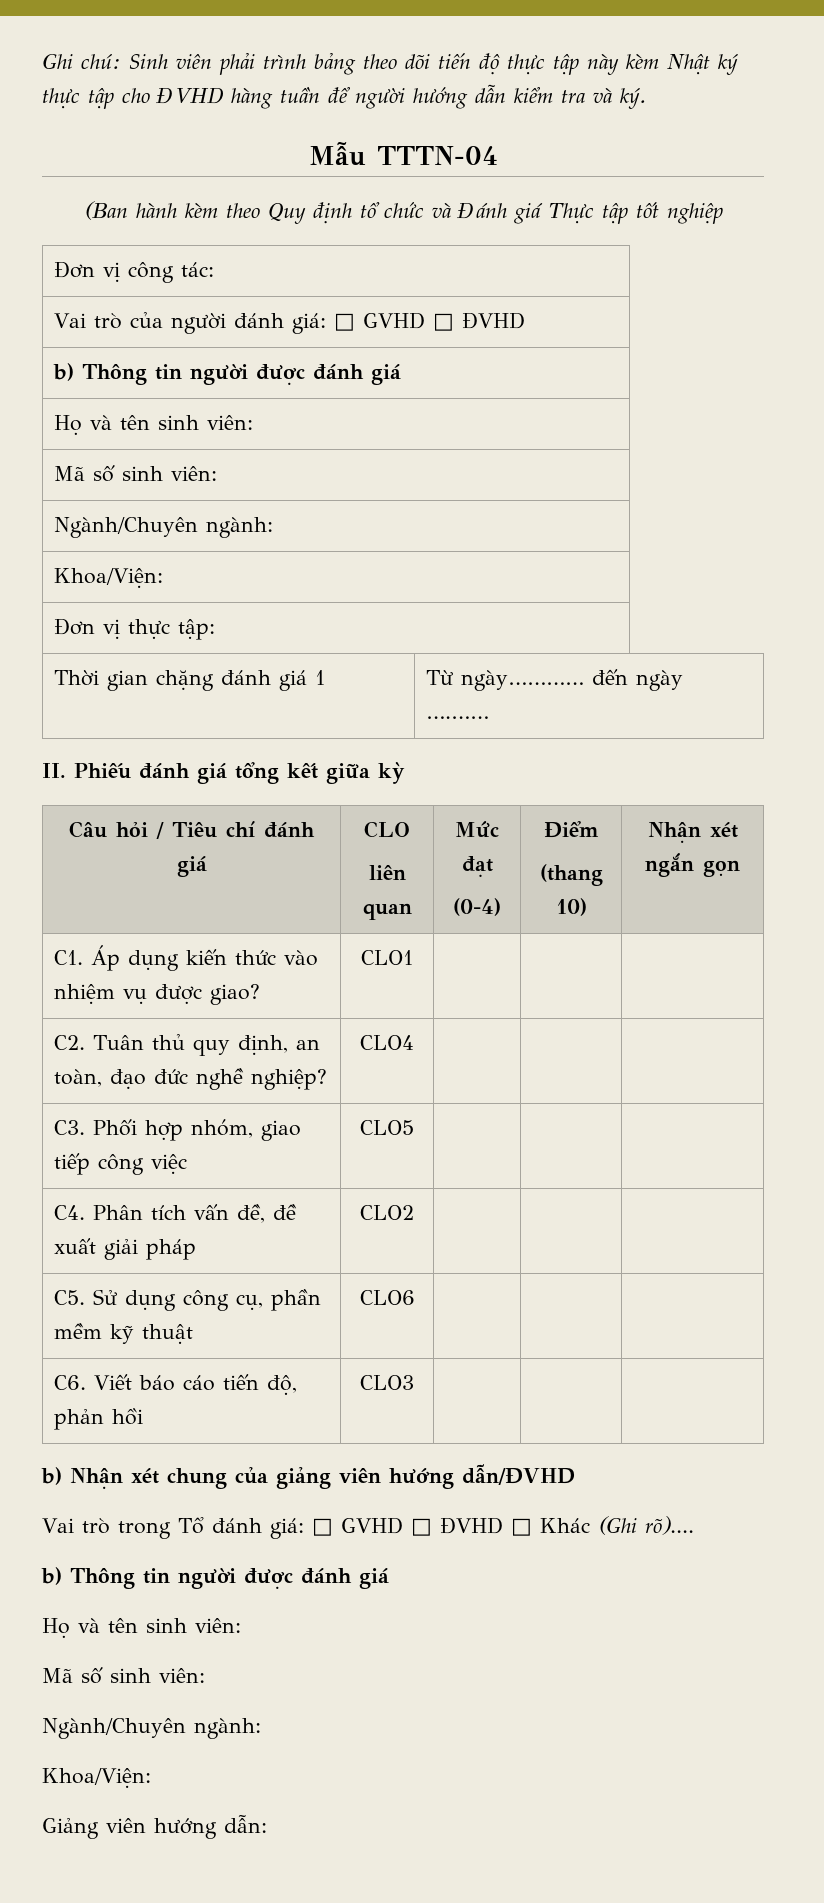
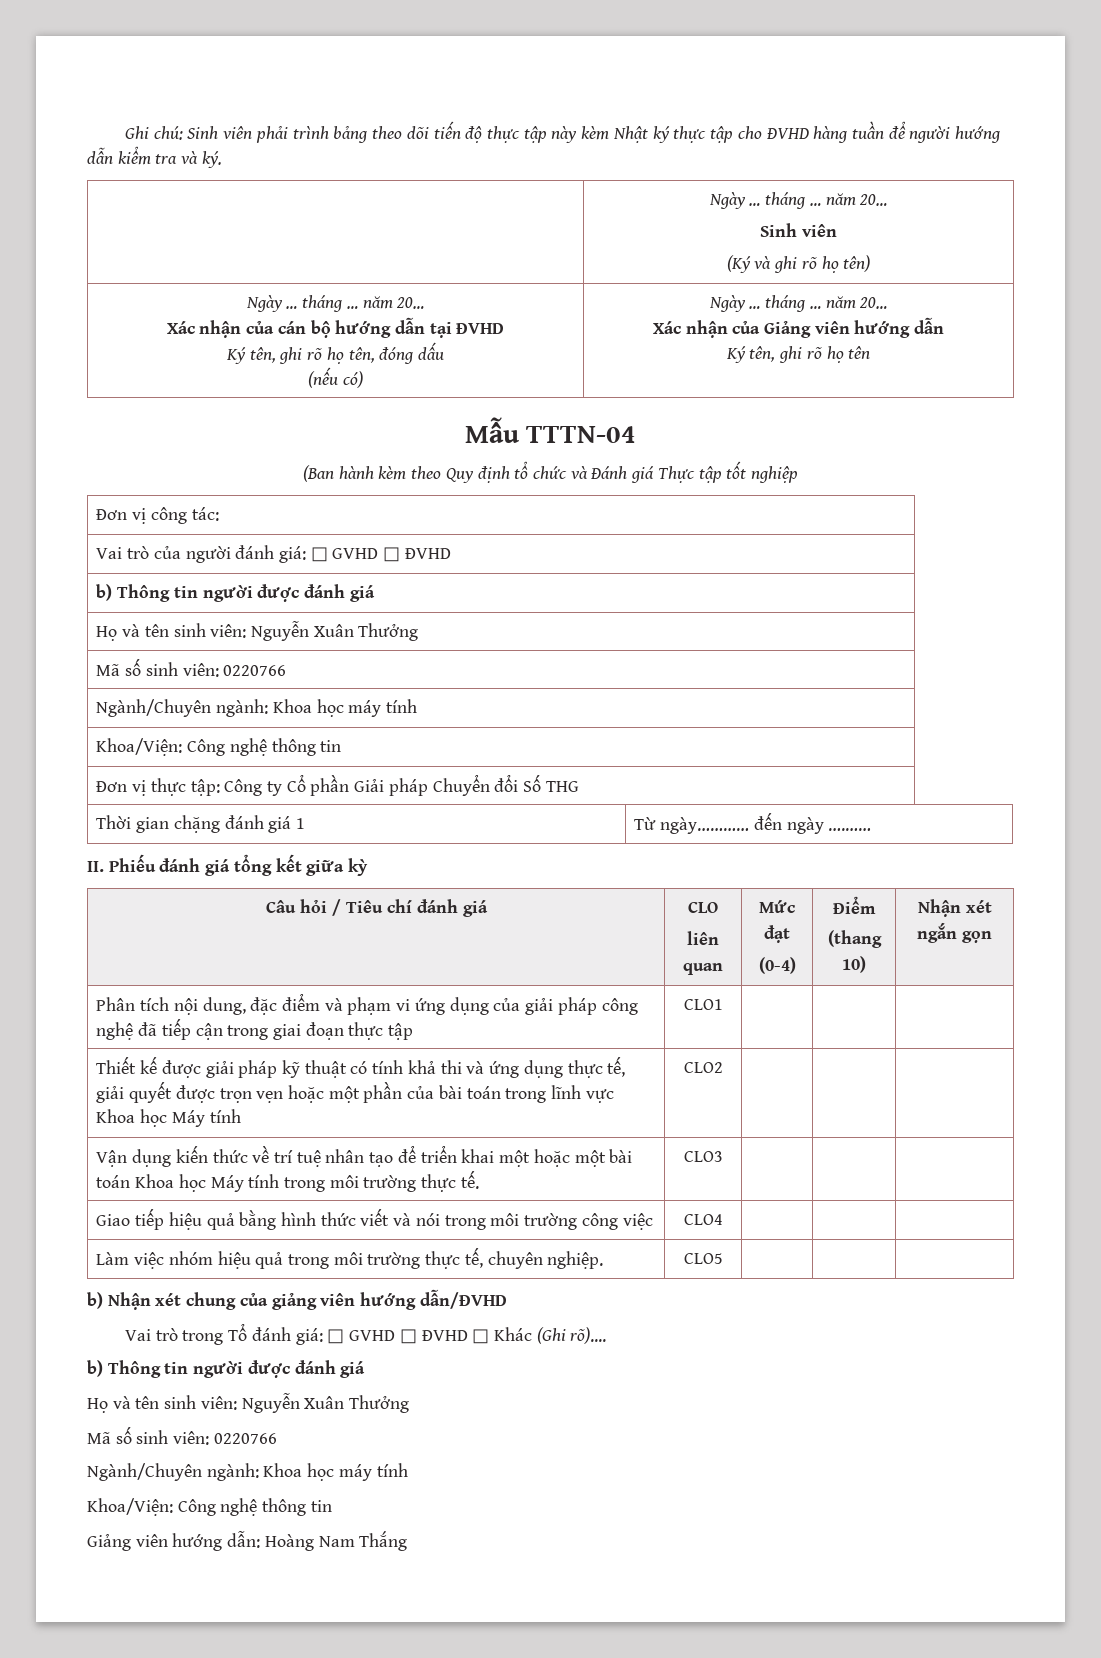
(646, 98) none -> [708,192,888,209] [760,223,837,237] [726,255,871,273] [245,295,425,312] [166,317,505,338] [225,342,445,364] [308,367,363,388] [708,295,888,312] [652,317,945,338] [725,346,871,363] // | Ngày … tháng … năm 20… // Sinh viên // (Ký và ghi rõ họ tên) // Ngày … tháng … năm 20… // Xác nhận của cán bộ hướng dẫn tại ĐVHD // Ký tên, ghi rõ họ tên, đóng dấu // (nếu có) | Ngày … tháng … năm 20… // Xác nhận của Giảng viên hướng dẫn // Ký tên, ghi rõ họ tên
[53,465,217,482] [53,517,273,538] [53,568,163,588] [53,618,215,640] // Mã số sinh viên: // Ngành/Chuyên ngành: // Khoa/Viện: // Đơn vị thực tập: -> [251,620,419,641] [96,658,287,677] [96,699,418,717] [96,738,342,756] [96,774,579,796] Nguyễn Xuân Thưởng // Mã số sinh viên: 0220766 // Ngành/Chuyên ngành: Khoa học máy tính // Khoa/Viện: Công nghệ thông tin // Đơn vị thực tập: Công ty Cổ phần Giải pháp Chuyển đổi Số THG
[53,945,318,971] [53,984,260,1005] [361,950,414,965] [53,1034,320,1056] [53,1068,327,1090] [360,1035,415,1050] [53,1119,301,1141] [53,1153,187,1175] [360,1120,415,1135] [53,1204,297,1223] [53,1238,196,1260] [360,1205,415,1220] [53,1289,321,1311] [53,1323,193,1344] [359,1290,415,1305] [53,1374,297,1395] [53,1408,143,1430] [360,1375,415,1390] C1. Áp dụng kiến thức vào nhiệm vụ được giao? | CLO1 | | | // C2. Tuân thủ quy định, an toàn, đạo đức nghề nghiệp? | CLO4 | | | // C3. Phối hợp nhóm, giao tiếp công việc | CLO5 | | | // C4. Phân tích vấn đề, đề xuất giải pháp | CLO2 | | | // C5. Sử dụng công cụ, phần mềm kỹ thuật | CLO6 | | | // C6. Viết báo cáo tiến độ, phản hồi | CLO3 -> [96,993,638,1015] [96,1018,414,1040] [683,999,723,1010] [96,1056,626,1078] [96,1081,614,1103] [96,1109,241,1127] [683,1062,723,1073] [96,1145,633,1167] [96,1170,479,1192] [683,1151,723,1162] [96,1208,653,1230] [683,1214,723,1225] [96,1247,604,1269] [683,1253,723,1264] Phân tích nội dung, đặc điểm và phạm vi ứng dụng của giải pháp công nghệ đã tiếp cận trong giai đoạn thực tập | CLO1 | | | // Thiết kế được giải pháp kỹ thuật có tính khả thi và ứng dụng thực tế, giải quyết được trọn vẹn hoặc một phần của bài toán trong lĩnh vực Khoa học Máy tính | CLO2 | | | // Vận dụng kiến thức về trí tuệ nhân tạo để triển khai một hoặc một bài toán Khoa học Máy tính trong môi trường thực tế. | CLO3 | | | // Giao tiếp hiệu quả bằng hình thức viết và nói trong môi trường công việc | CLO4 | | | // Làm việc nhóm hiệu quả trong môi trường thực tế, chuyên nghiệp. | CLO5
[42,1667,205,1684] [42,1718,261,1739] [42,1768,151,1788] // Mã số sinh viên: // Ngành/Chuyên ngành: // Khoa/Viện: -> [241,1392,410,1413] [87,1426,277,1445] [87,1463,408,1481] [87,1498,332,1516] Nguyễn Xuân Thưởng // Mã số sinh viên: 0220766 // Ngành/Chuyên ngành: Khoa học máy tính // Khoa/Viện: Công nghệ thông tin
(267, 1824) none -> [264,1531,408,1551] Hoàng Nam Thắng

